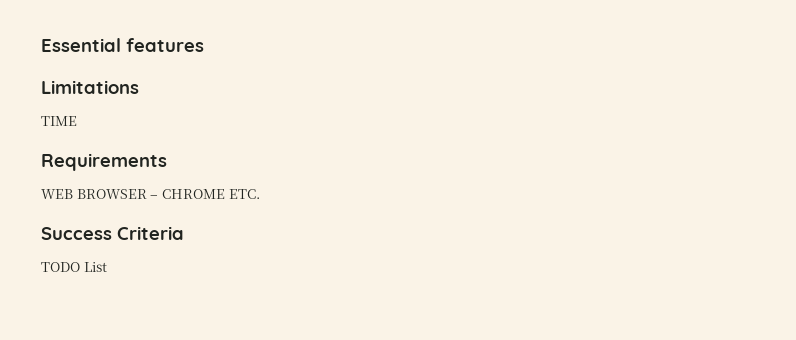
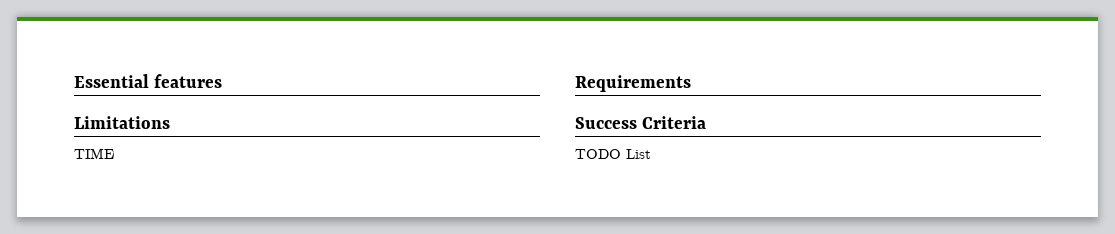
[41,189,260,199] // WEB BROWSER – CHROME ETC. -> (691, 83) none

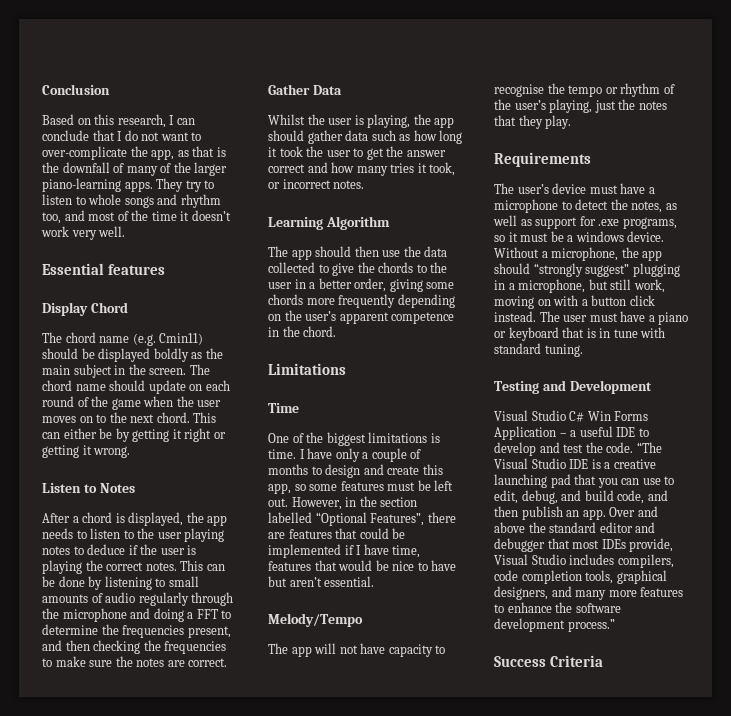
[74,74,223,88] [74,116,170,129] [74,148,114,159] [575,75,691,92] Essential features // Limitations // TIME // Requirements -> [42,84,110,95] [42,114,195,128] [42,130,202,141] [42,146,226,160] [42,162,228,176] [42,178,215,192] [42,194,221,208] [42,210,231,224] [41,226,126,240] [42,263,166,275] [42,302,128,316] [42,332,204,346] [42,348,223,362] [42,364,210,378] [42,380,230,394] [42,396,222,410] [42,412,217,423] [42,428,226,442] [42,445,131,458] [42,483,135,493] [42,512,228,526] [42,528,225,542] [42,544,197,555] [42,560,225,574] [42,576,199,590] [42,592,234,606] [42,608,232,622] [42,624,231,638] [42,640,227,654] [42,656,228,667] [268,84,342,95] [268,114,455,128] [268,130,463,144] [268,146,446,160] [268,162,456,176] [268,179,365,189] [268,216,390,230] [268,246,448,260] [268,262,448,276] [268,278,455,292] [268,294,455,308] [268,310,455,324] [268,326,337,337] [268,363,346,375] [268,403,299,413] [268,432,440,446] [268,448,422,462] [268,464,443,478] [268,480,454,494] [268,496,418,510] [268,512,456,526] [268,528,406,539] [268,544,421,558] [268,560,457,571] [268,576,375,587] [268,613,363,627] [268,643,446,657] [494,83,675,97] [494,99,667,113] [494,115,572,129] [494,152,591,167] [494,183,655,194] [494,199,677,213] [493,215,677,229] [494,231,665,242] [494,247,663,261] [494,263,680,277] [494,279,665,293] [494,295,655,309] [494,311,689,325] [494,327,666,341] [494,343,583,357] [494,380,652,394] [494,410,649,422] [494,426,649,440] [494,442,662,456] [494,458,656,469] [494,474,675,488] [494,490,668,504] [494,506,658,520] [494,522,656,533] [494,538,674,552] [494,554,674,568] [494,570,667,584] [494,586,684,600] [494,602,621,613] [494,618,615,632] Conclusion // Based on this research, I can conclude that I do not want to over-complicate the app, as that is the downfall of many of the larger piano-learning apps. They try to listen to whole songs and rhythm too, and most of the time it doesn’t work very well. // Essential features // Display Chord // The chord name (e.g. Cmin11) should be displayed boldly as the main subject in the screen. The chord name should update on each round of the game when the user moves on to the next chord. This can either be by getting it right or getting it wrong. // Listen to Notes // After a chord is displayed, the app needs to listen to the user playing notes to deduce if the user is playing the correct notes. This can be done by listening to small amounts of audio regularly through the microphone and doing a FFT to determine the frequencies present, and then checking the frequencies to make sure the notes are correct. // Gather Data // Whilst the user is playing, the app should gather data such as how long it took the user to get the answer correct and how many tries it took, or incorrect notes. // Learning Algorithm // The app should then use the data collected to give the chords to the user in a better order, giving some chords more frequently depending on the user’s apparent competence in the chord. // Limitations // Time // One of the biggest limitations is time. I have only a couple of months to design and create this app, so some features must be left out. However, in the section labelled “Optional Features”, there are features that could be implemented if I have time, features that would be nice to have but aren’t essential. // Melody/Tempo // The app will not have capacity to recognise the tempo or rhythm of the user’s playing, just the notes that they play. // Requirements // The user’s device must have a microphone to detect the notes, as well as support for .exe programs, so it must be a windows device. Without a microphone, the app should “strongly suggest” plugging in a microphone, but still work, moving on with a button click instead. The user must have a piano or keyboard that is in tune with standard tuning. // Testing and Development // Visual Studio C# Win Forms Application – a useful IDE to develop and test the code. “The Visual Studio IDE is a creative launching pad that you can use to edit, debug, and build code, and then publish an app. Over and above the standard editor and debugger that most IDEs provide, Visual Studio includes compilers, code completion tools, graphical designers, and many more features to enhance the software development process.”
[575,149,651,159] // TODO List -> (604, 661) none

